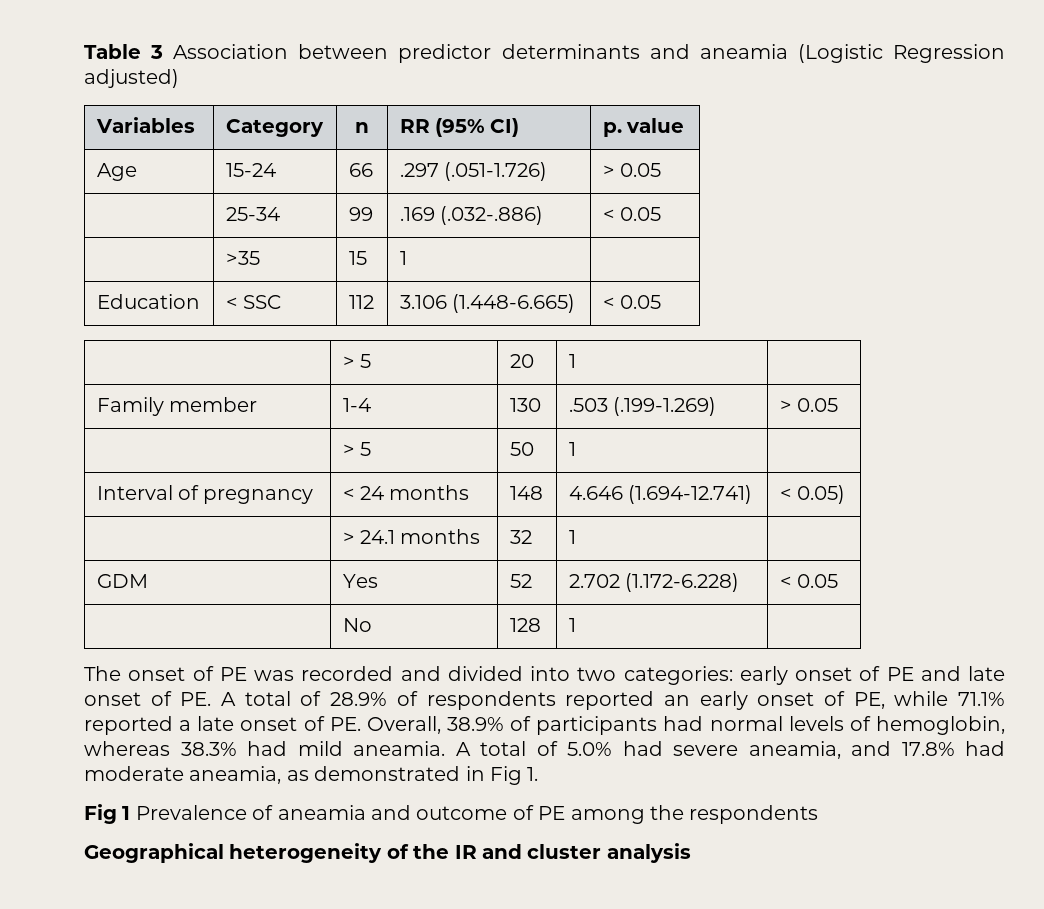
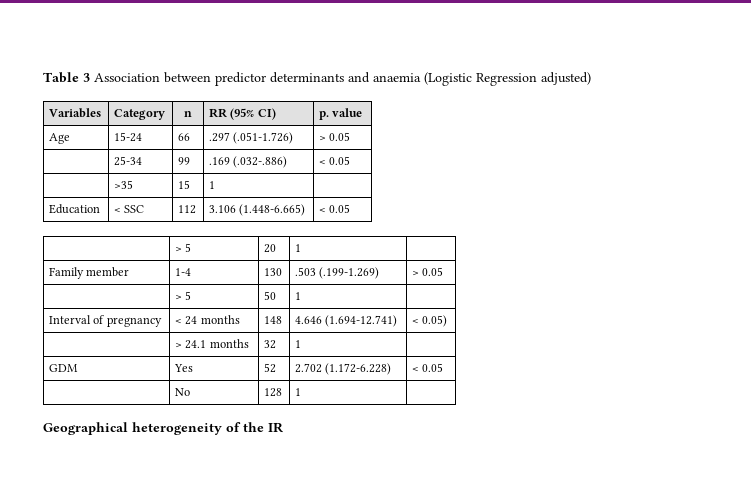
[699,44,788,59] aneamia -> [373,73,421,82] anaemia
[84,666,1005,685] [84,691,1005,710] [84,716,1005,735] [84,741,1005,759] [84,766,539,785] [84,804,819,824] // The onset of PE was recorded and divided into two categories: early onset of PE and late onset of PE. A total of 28.9% of respondents reported an early onset of PE, while 71.1% reported a late onset of PE. Overall, 38.9% of participants had normal levels of hemoglobin, whereas 38.3% had mild aneamia. A total of 5.0% had severe aneamia, and 17.8% had moderate aneamia, as demonstrated in Fig 1. // Fig 1 Prevalence of aneamia and outcome of PE among the respondents -> (302, 392) none
[481,843,691,863] and cluster analysis -> (283, 427) none

